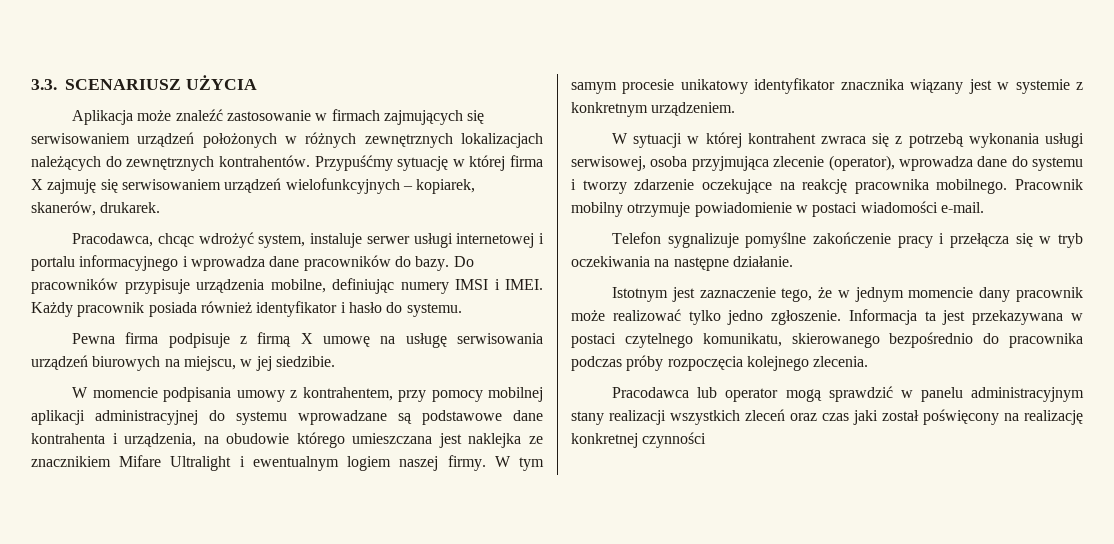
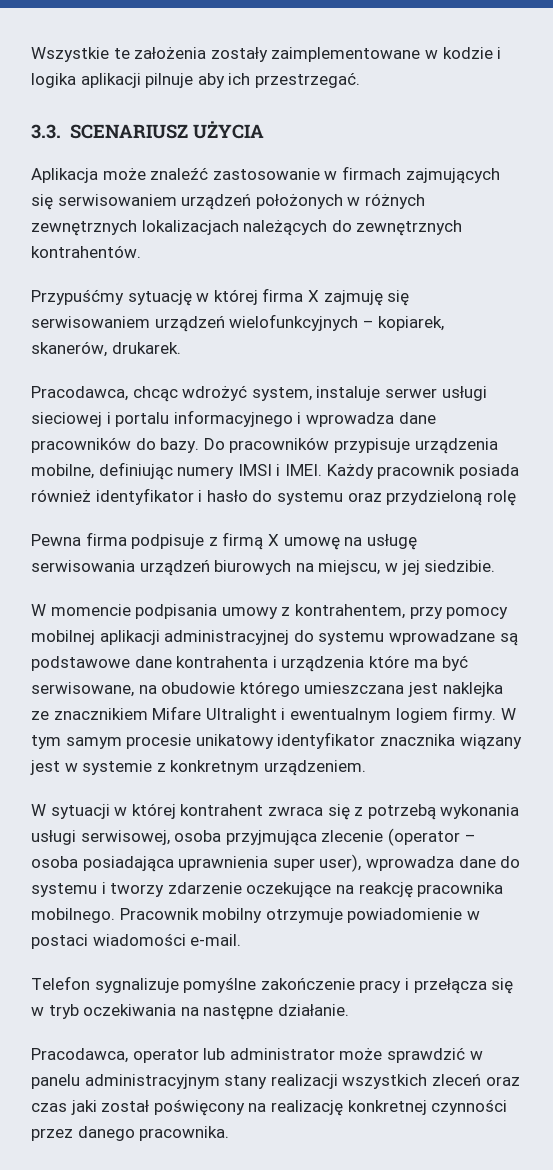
(31, 84) none -> [31,47,502,62] [31,72,360,88] Wszystkie te założenia zostały zaimplementowane w kodzie i logika aplikacji pilnuje aby ich przestrzegać. //
(310, 161) none -> (141, 251) //
[456,233,535,248] internetowej -> [31,412,102,427] sieciowej
[406,303,462,317] systemu. -> [276,490,516,506] systemu oraz przydzieloną rolę
[124,433,197,447] urządzenia, -> [281,655,469,672] [31,682,134,697] urządzenia które ma być serwisowane,
[399,456,439,471] naszej -> (448, 715) none
[828,155,895,171] (operator), -> [387,828,476,846] [31,854,362,872] (operator – osoba posiadająca uprawnienia super user),
[612,287,1083,302] [571,309,1083,325] [571,332,1083,348] [571,355,869,371] [612,387,822,402] Istotnym jest zaznaczenie tego, że w jednym momencie dany pracownik może realizować tylko jedno zgłoszenie. Informacja ta jest przekazywana w postaci czytelnego komunikatu, skierowanego bezpośrednio do pracownika podczas próby rozpoczęcia kolejnego zlecenia. // Pracodawca lub operator mogą -> [31,1048,383,1063] Pracodawca, operator lub administrator może
(707, 440) none -> [31,1126,230,1141] przez danego pracownika.

